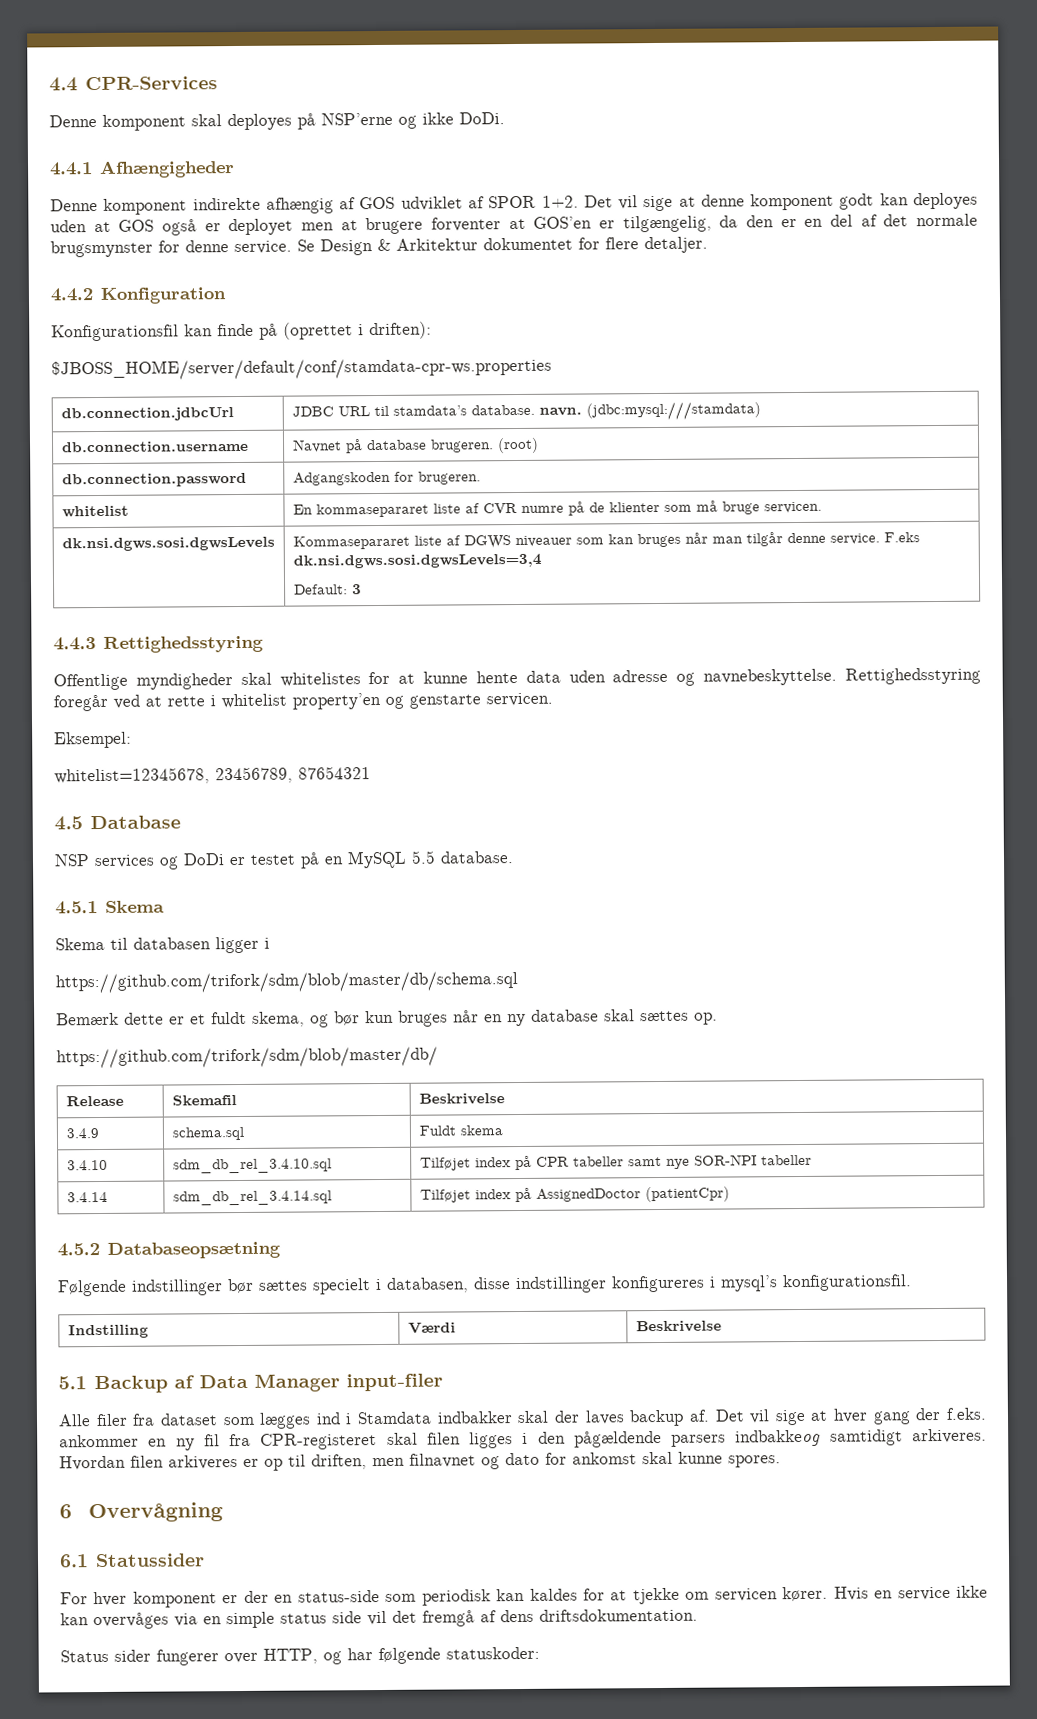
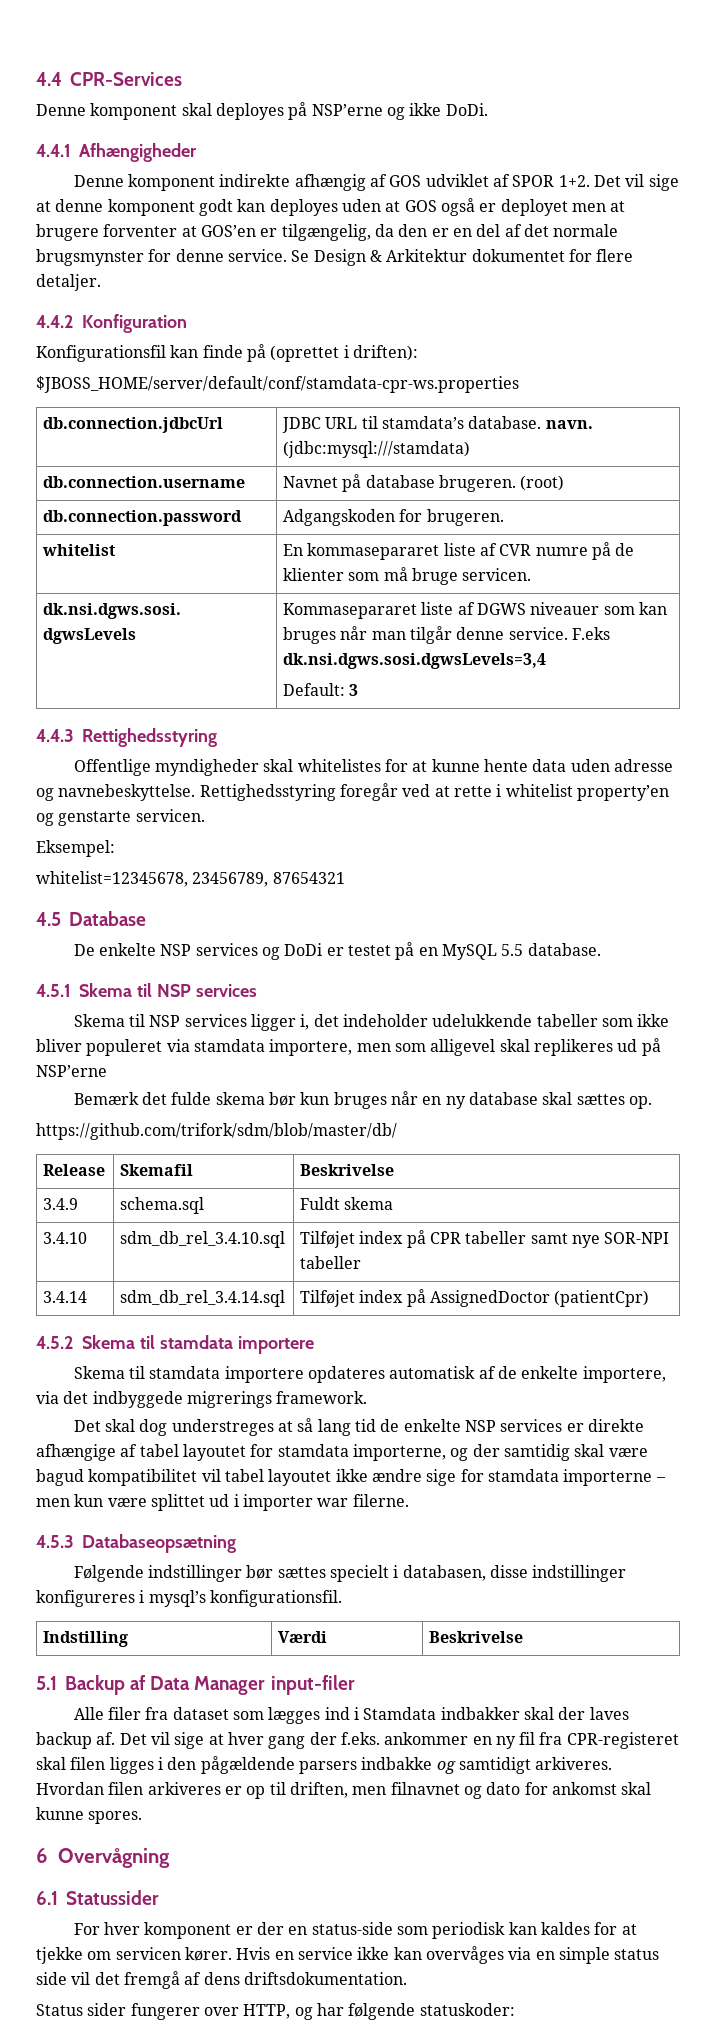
(182, 822) none -> [73,943,157,956] De enkelte
[55,936,270,954] [55,971,518,994] [56,1011,329,1028] // Skema til databasen ligger i // https://github.com/trifork/sdm/blob/master/db/schema.sql // Bemærk dette er et fuldt skema, og -> [136,983,257,997] [73,1014,670,1031] [36,1038,661,1056] [36,1065,107,1077] [73,1092,265,1105] til NSP services // Skema til NSP services ligger i, det indeholder udelukkende tabeller som ikke bliver populeret via stamdata importere, men som alligevel skal replikeres ud på NSP’erne // Bemærk det fulde skema
(100, 1250) none -> [82,1335,314,1354] [73,1366,666,1383] [36,1391,368,1408] [73,1418,644,1436] [36,1444,648,1461] [36,1469,666,1486] [36,1494,409,1511] [36,1535,74,1548] Skema til stamdata importere // Skema til stamdata importere opdateres automatisk af de enkelte importere, via det indbyggede migrerings framework. // Det skal dog understreges at så lang tid de enkelte NSP services er direkte afhængige af tabel layoutet for stamdata importerne, og der samtidig skal være bagud kompatibilitet vil tabel layoutet ikke ændre sige for stamdata importerne – men kun være splittet ud i importer war filerne. // 4.5.3
[735,1429,822,1447] indbakkeog -> [361,1757,456,1774] indbakke og

